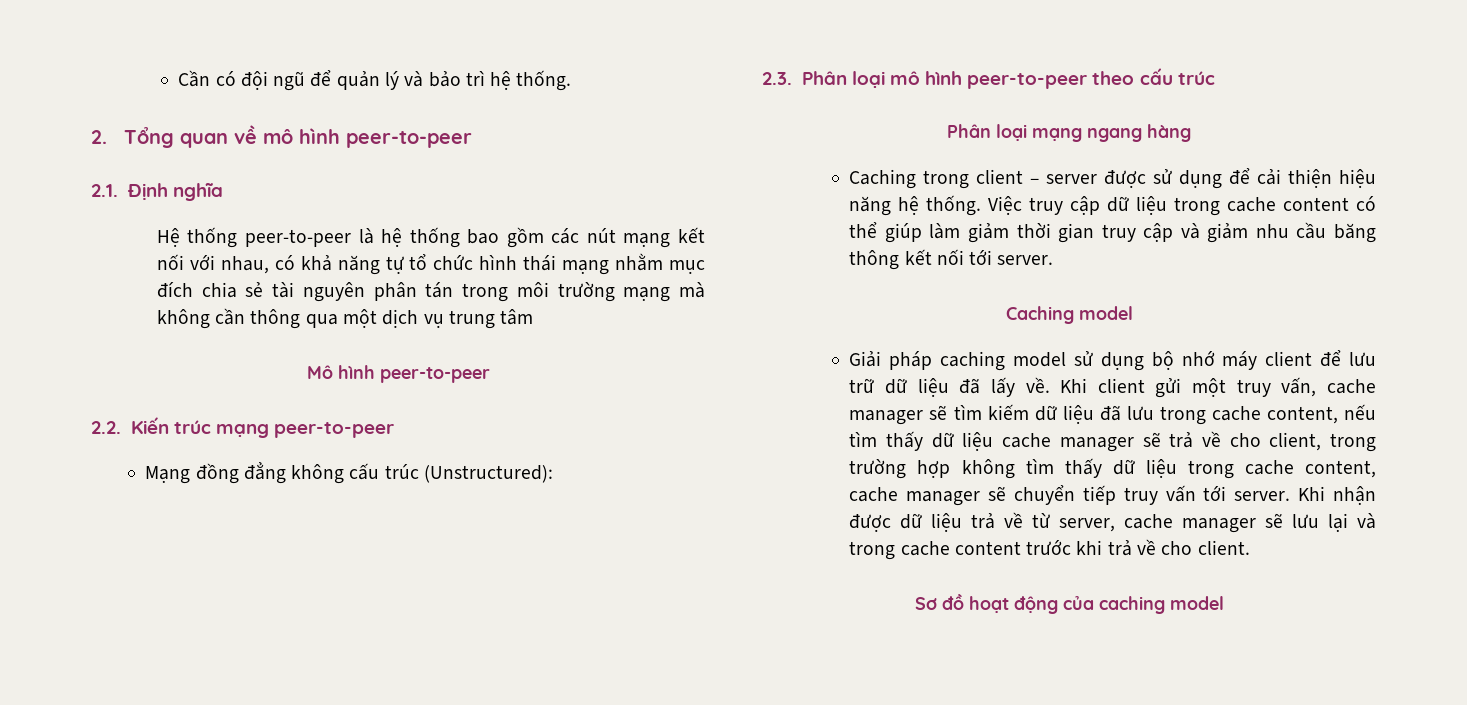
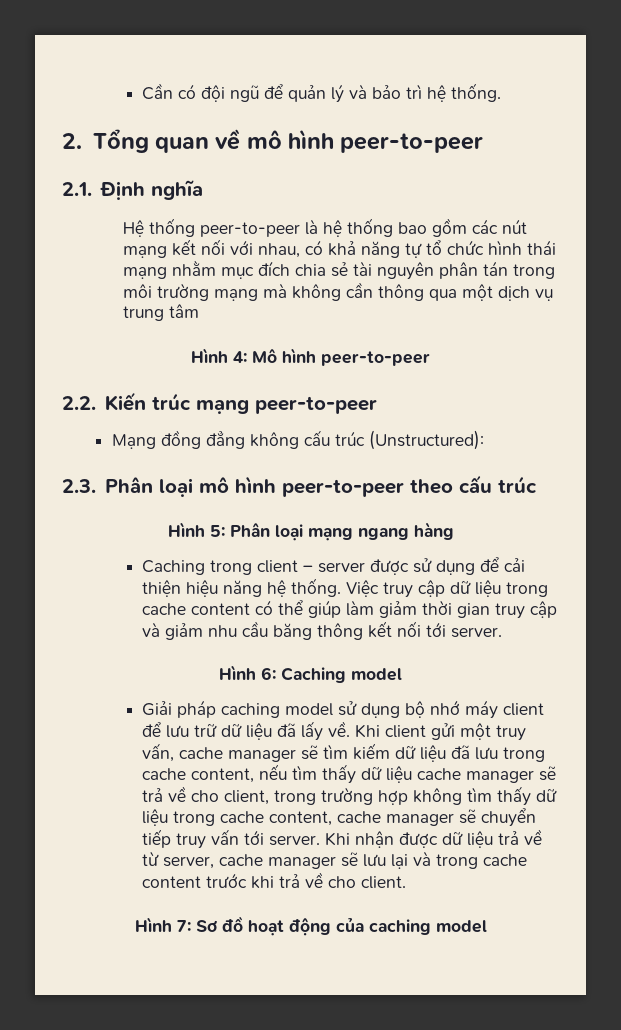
(534, 317) none -> [191,348,247,363] Hình 4:
(1215, 78) none -> [167,522,225,537] Hình 5:
(1054, 260) none -> [219,665,276,680] Hình 6:
(1250, 547) none -> [134,917,191,932] Hình 7:

